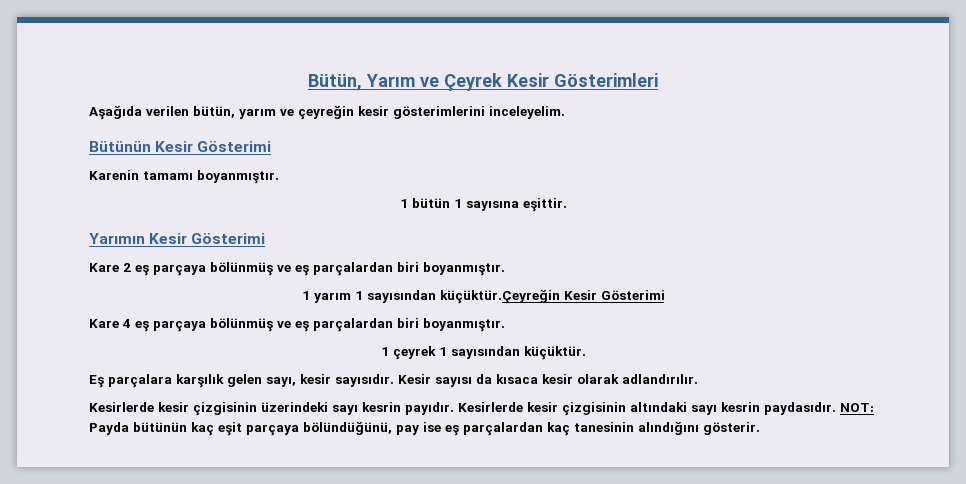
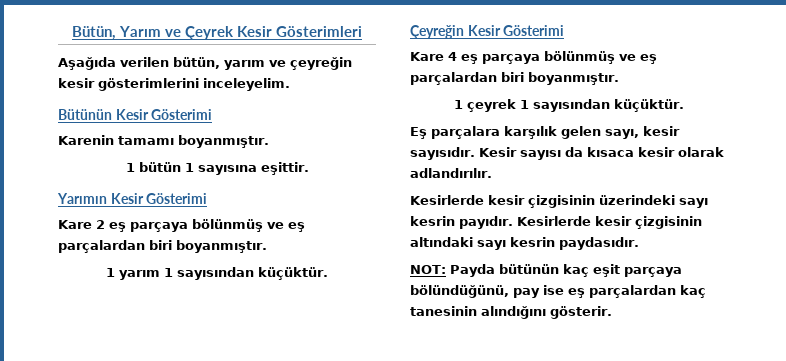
[439,289,560,304] küçüktür.Çeyreğin -> [258,267,329,280] [410,25,464,39] küçüktür. // Çeyreğin
(836, 408) none -> (639, 243) //

